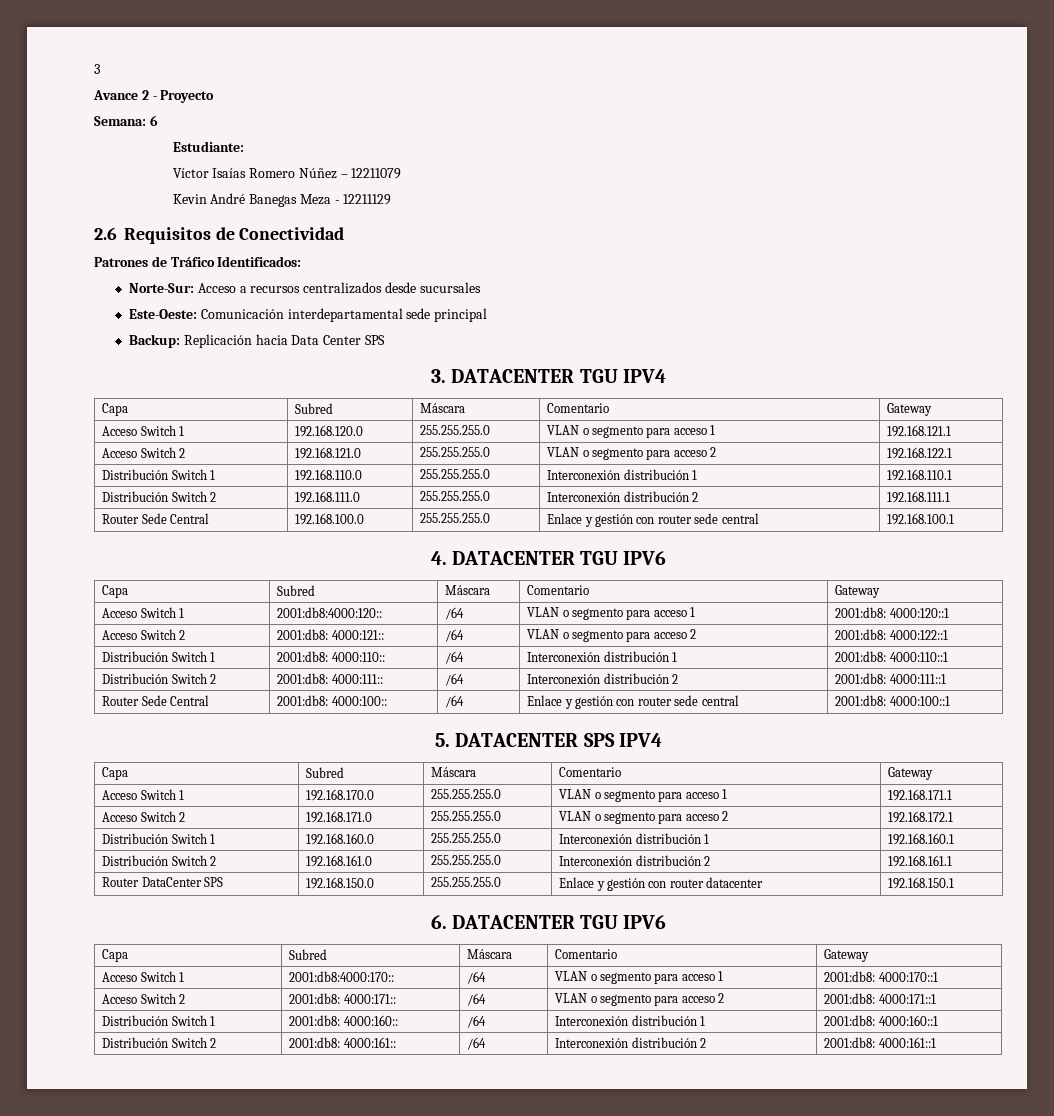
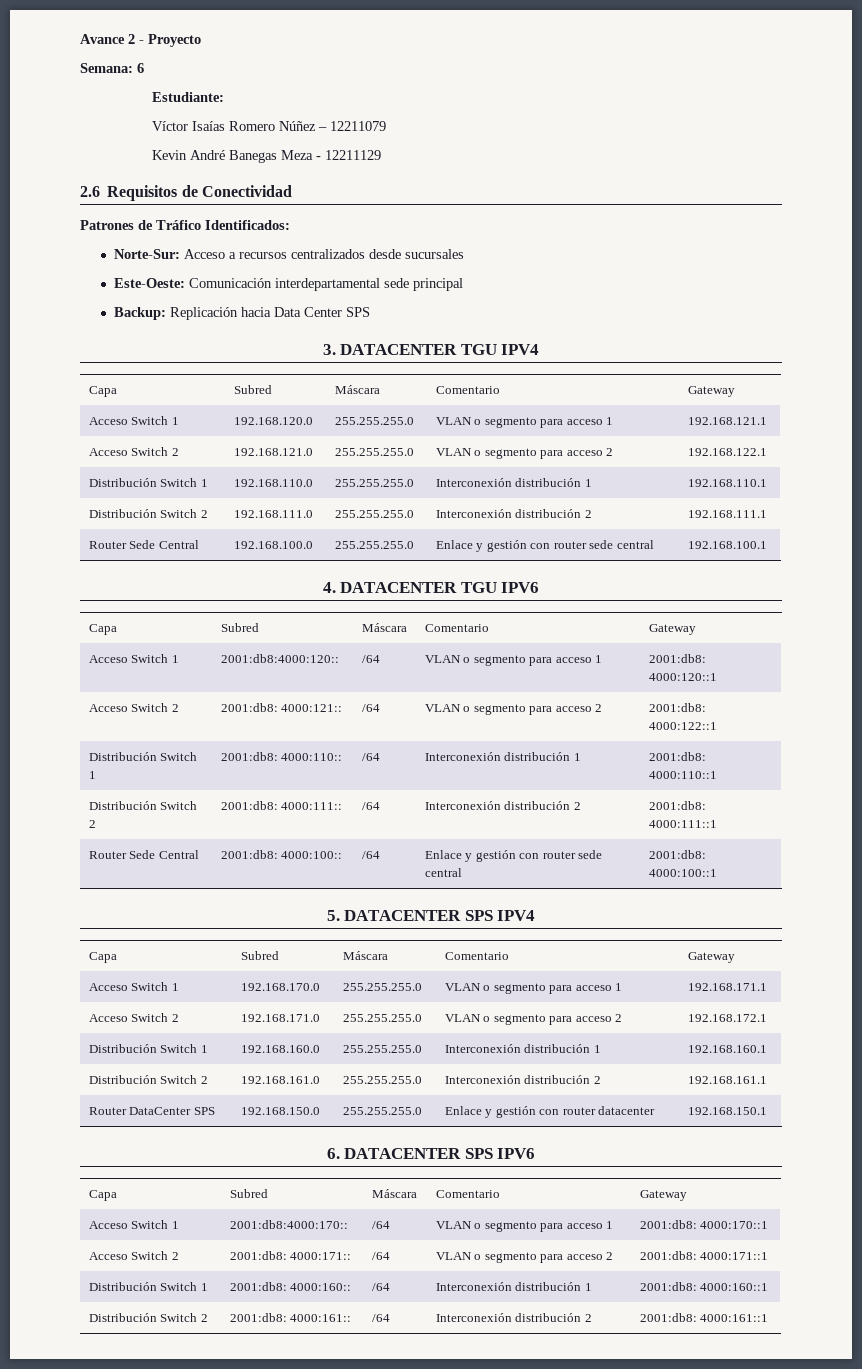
[94,64,100,74] 3 // -> (80, 39) none
[580,915,619,929] TGU -> [464,1148,493,1159] SPS

